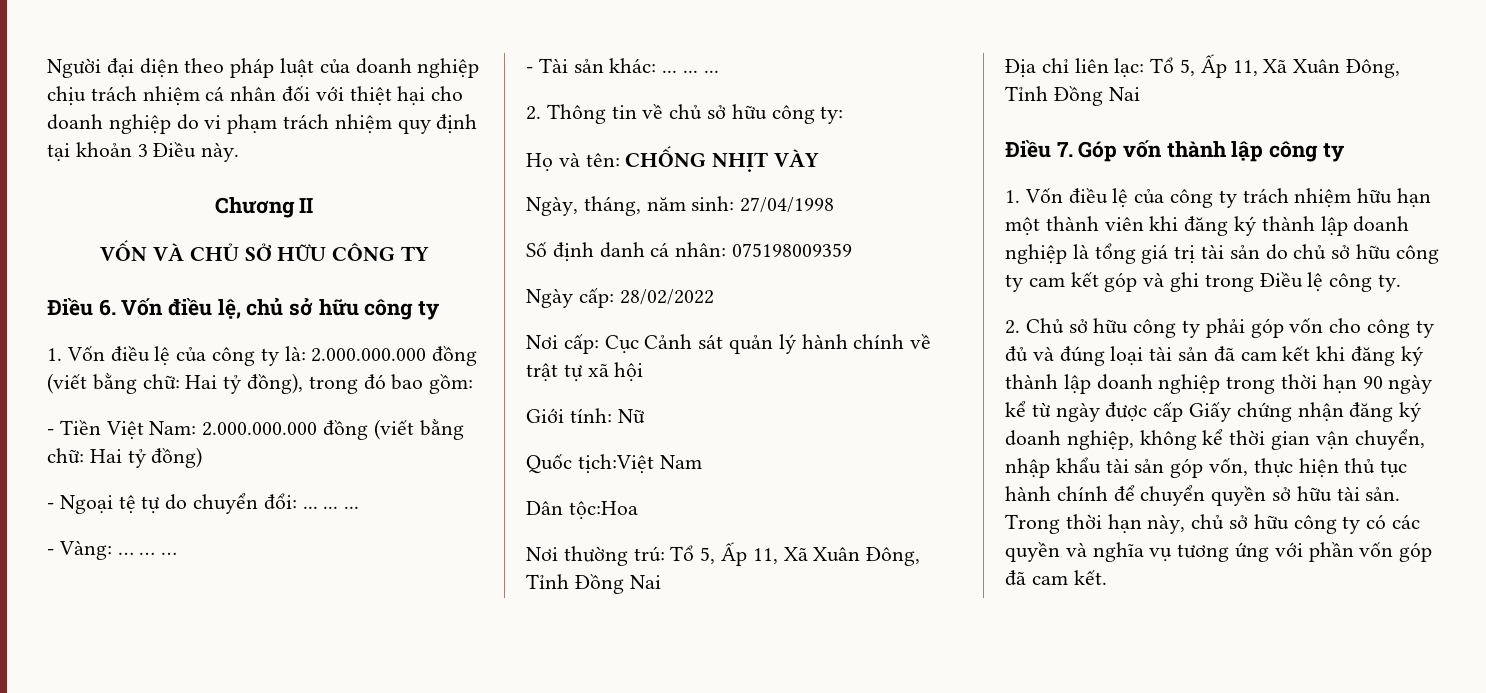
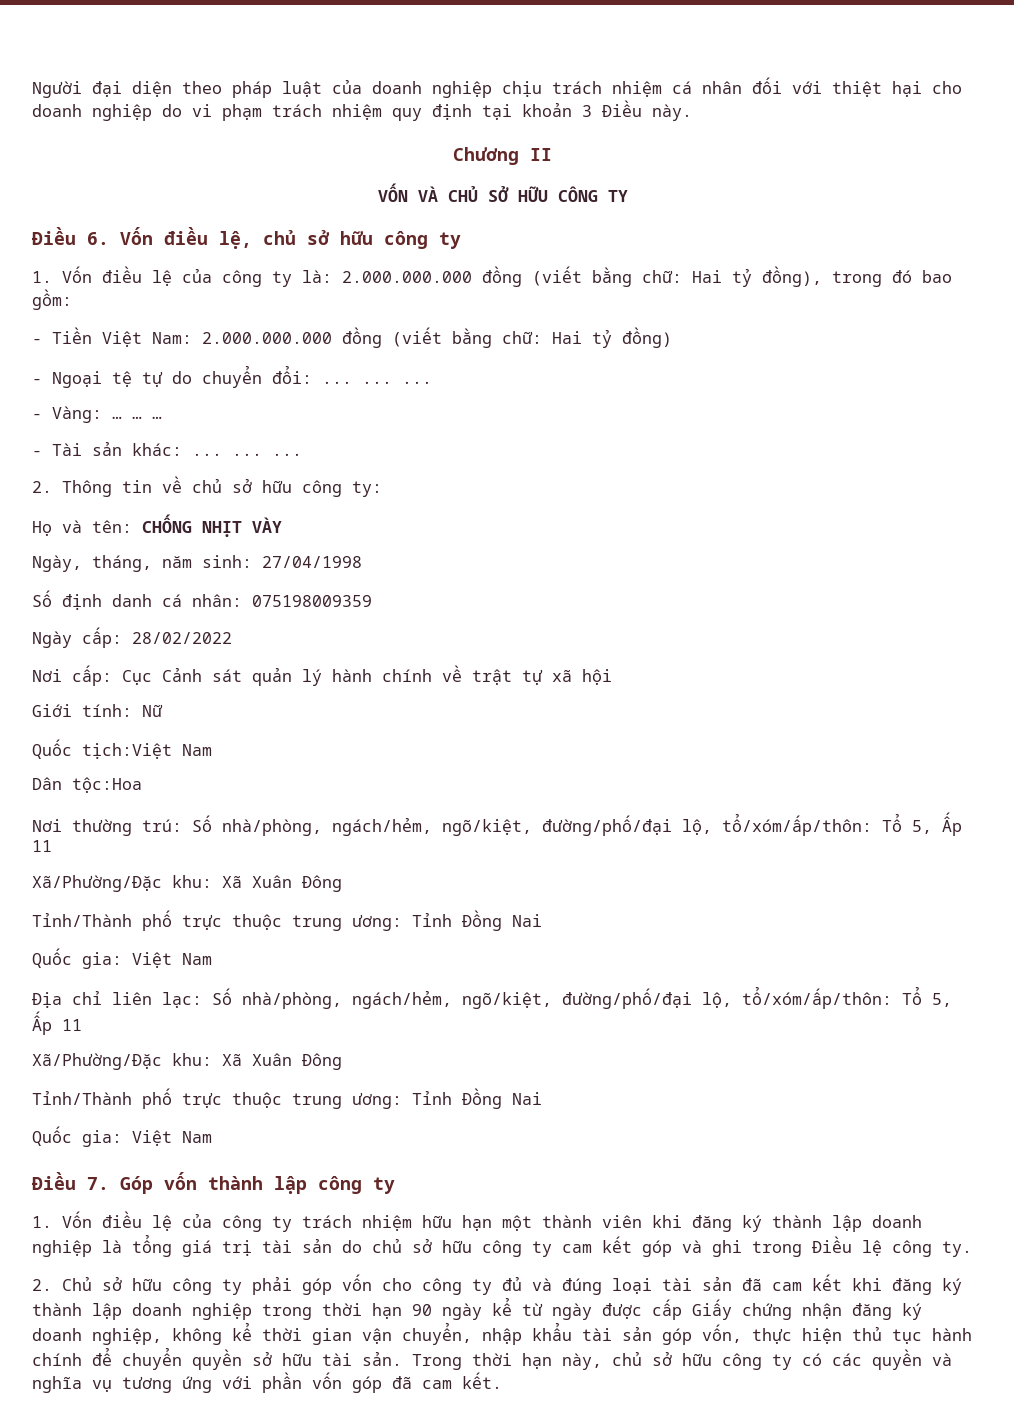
[670,542,921,566] [526,574,661,594] Tổ 5, Ấp 11, Xã Xuân Đông, Tỉnh Đồng Nai -> [192,812,962,836] [32,840,52,852] [32,875,342,892] [32,910,542,931] [32,948,212,969] Số nhà/phòng, ngách/hẻm, ngõ/kiệt, đường/phố/đại lộ, tổ/xóm/ấp/thôn: Tổ 5, Ấp 11 // Xã/Phường/Đặc khu: Xã Xuân Đông // Tỉnh/Thành phố trực thuộc trung ương: Tỉnh Đồng Nai // Quốc gia: Việt Nam
[1150,54,1401,78] [1005,86,1140,106] Tổ 5, Ấp 11, Xã Xuân Đông, Tỉnh Đồng Nai -> [212,986,952,1009] [32,1011,82,1035] [32,1053,342,1070] [32,1088,542,1109] [32,1126,212,1147] Số nhà/phòng, ngách/hẻm, ngõ/kiệt, đường/phố/đại lộ, tổ/xóm/ấp/thôn: Tổ 5, Ấp 11 // Xã/Phường/Đặc khu: Xã Xuân Đông // Tỉnh/Thành phố trực thuộc trung ương: Tỉnh Đồng Nai // Quốc gia: Việt Nam

